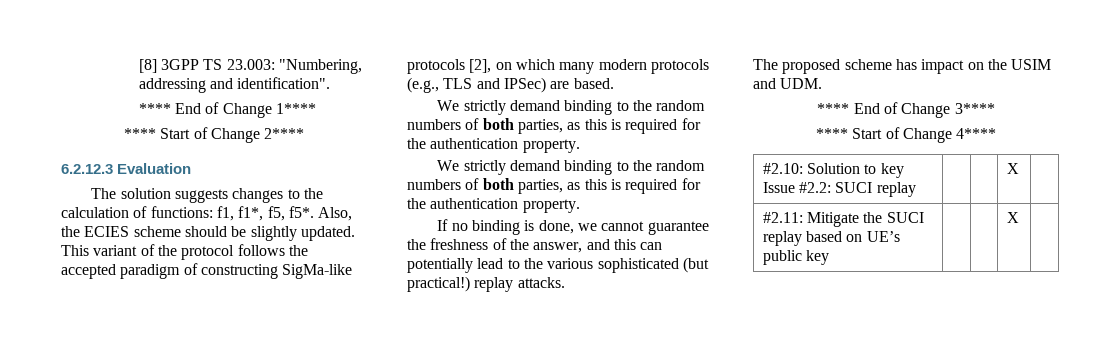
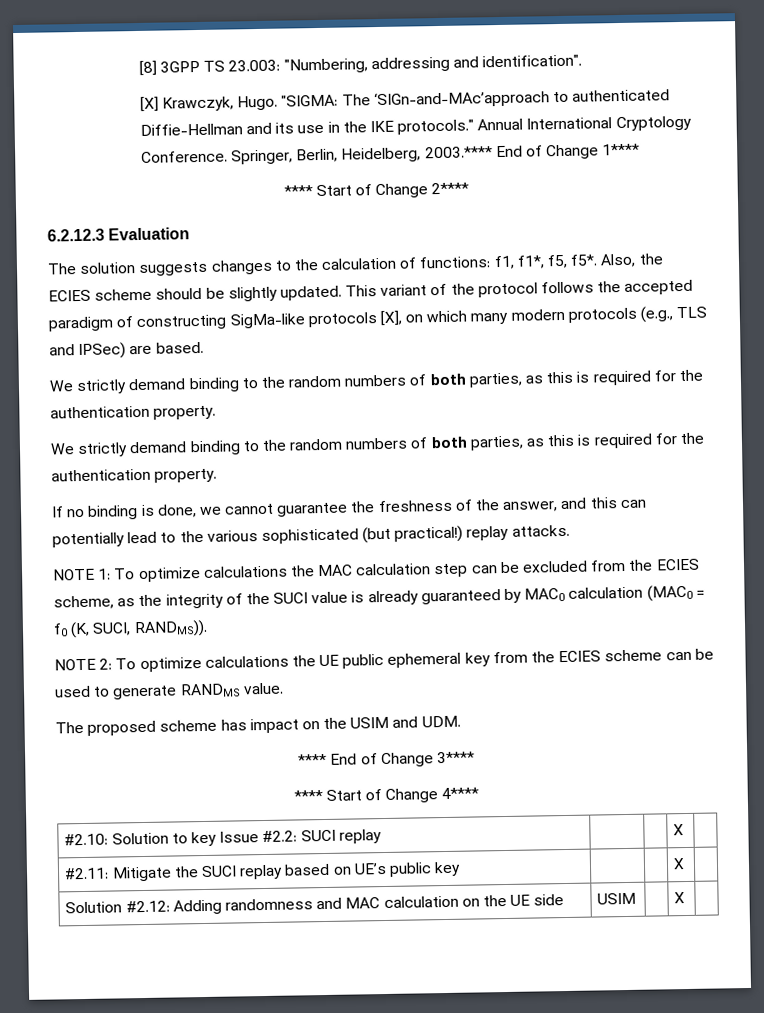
[138,103,171,114] **** -> [139,89,671,112] [139,115,692,136] [140,146,493,165] [X] Krawczyk, Hugo. "SIGMA: The ‘SIGn-and-MAc’approach to authenticated Diffie-Hellman and its use in the IKE protocols." Annual International Cryptology Conference. Springer, Berlin, Heidelberg, 2003.****
[469,59,492,73] [2], -> [379,310,403,327] [X],
(565, 282) none -> [52,558,700,583] [53,584,705,610] [53,619,208,639] [54,648,714,673] [54,682,284,700] // NOTE 1: To optimize calculations the MAC calculation step can be excluded from the ECIES scheme, as the integrity of the SUCI value is already guaranteed by MAC0 calculation (MAC0 = f0 (K, SUCI, RANDMS)). // NOTE 2: To optimize calculations the UE public ephemeral key from the ECIES scheme can be used to generate RANDMS value.
(1019, 217) none -> [65,894,565,915] [597,892,637,905] [674,892,686,904] // Solution #2.12: Adding randomness and MAC calculation on the UE side | USIM | | X |

